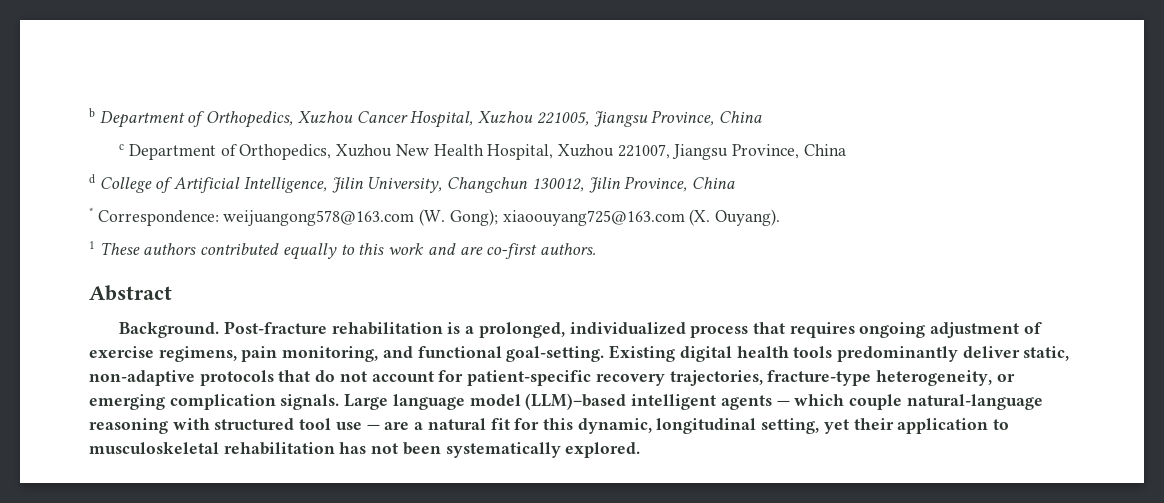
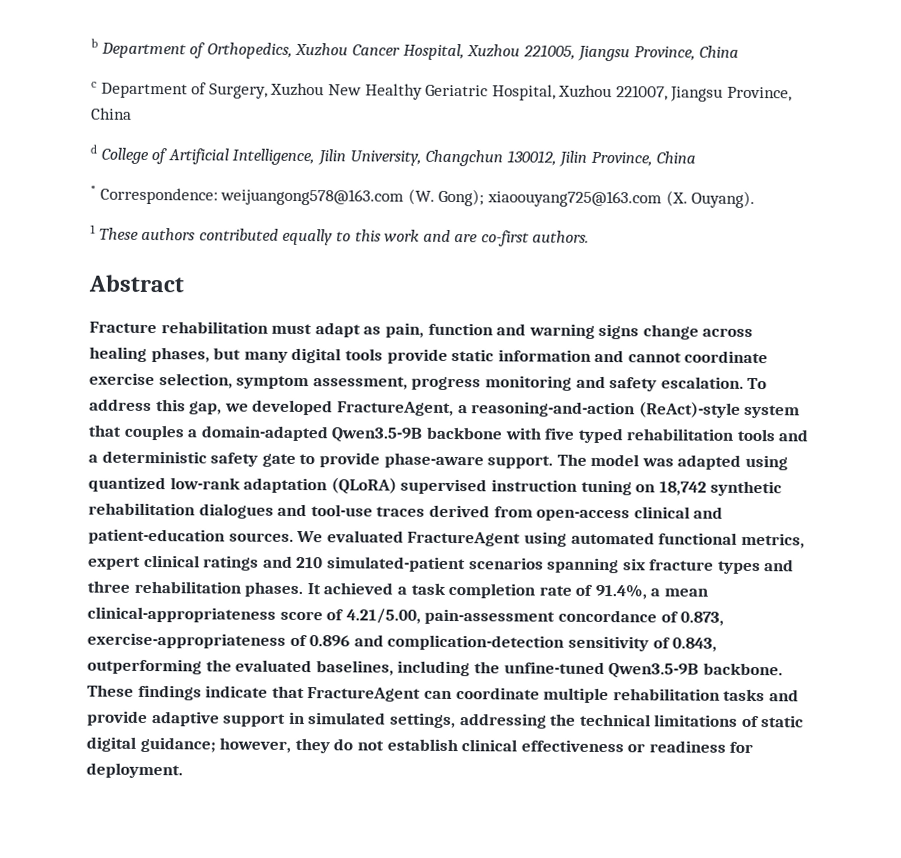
[239,144,332,160] Orthopedics, -> [208,83,268,99] Surgery,
[433,144,484,156] Health -> [364,83,489,100] Healthy Geriatric
[119,321,1042,338] [89,345,1070,362] [89,370,1015,386] [89,393,1043,410] [89,418,1010,434] [89,442,641,458] Background. Post-fracture rehabilitation is a prolonged, individualized process that requires ongoing adjustment of exercise regimens, pain monitoring, and functional goal-setting. Existing digital health tools predominantly deliver static, non-adaptive protocols that do not account for patient-specific recovery trajectories, fracture-type heterogeneity, or emerging complication signals. Large language model (LLM)–based intelligent agents — which couple natural-language reasoning with structured tool use — are a natural fit for this dynamic, longitudinal setting, yet their application to musculoskeletal rehabilitation has not been systematically explored. -> [89,321,754,340] [89,346,769,364] [89,372,768,392] [89,398,801,419] [88,424,810,444] [88,450,789,471] [88,476,783,497] [88,502,724,522] [88,528,805,549] [88,554,795,575] [87,580,709,600] [87,606,725,626] [87,632,718,652] [87,658,783,679] [87,684,799,704] [87,710,805,729] [86,736,754,754] [86,762,183,779] Fracture rehabilitation must adapt as pain, function and warning signs change across healing phases, but many digital tools provide static information and cannot coordinate exercise selection, symptom assessment, progress monitoring and safety escalation. To address this gap, we developed FractureAgent, a reasoning-and-action (ReAct)-style system that couples a domain-adapted Qwen3.5-9B backbone with five typed rehabilitation tools and a deterministic safety gate to provide phase-aware support. The model was adapted using quantized low-rank adaptation (QLoRA) supervised instruction tuning on 18,742 synthetic rehabilitation dialogues and tool-use traces derived from open-access clinical and patient-education sources. We evaluated FractureAgent using automated functional metrics, expert clinical ratings and 210 simulated-patient scenarios spanning six fracture types and three rehabilitation phases. It achieved a task completion rate of 91.4%, a mean clinical-appropriateness score of 4.21/5.00, pain-assessment concordance of 0.873, exercise-appropriateness of 0.896 and complication-detection sensitivity of 0.843, outperforming the evaluated baselines, including the unfine-tuned Qwen3.5-9B backbone. These findings indicate that FractureAgent can coordinate multiple rehabilitation tasks and provide adaptive support in simulated settings, addressing the technical limitations of static digital guidance; however, they do not establish clinical effectiveness or readiness for deployment.

